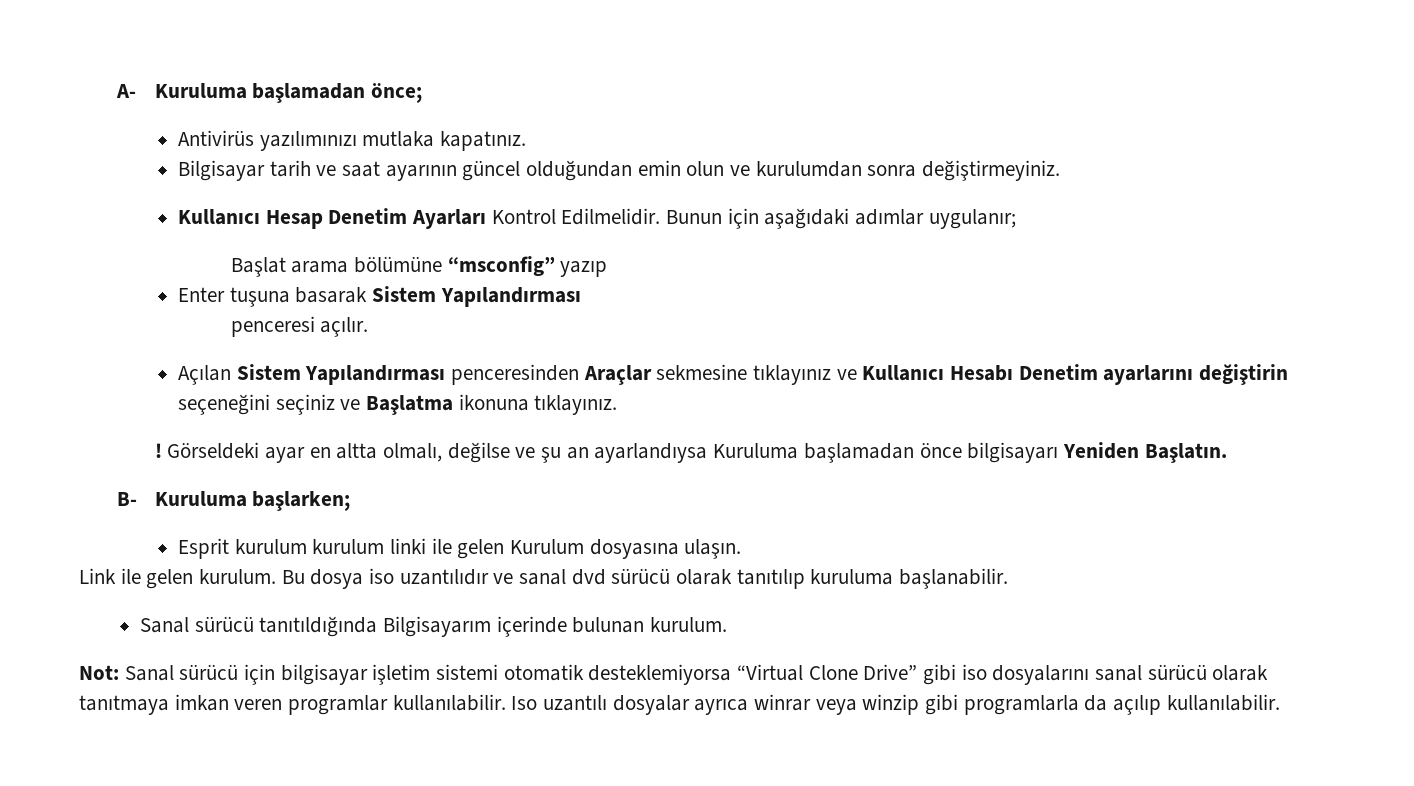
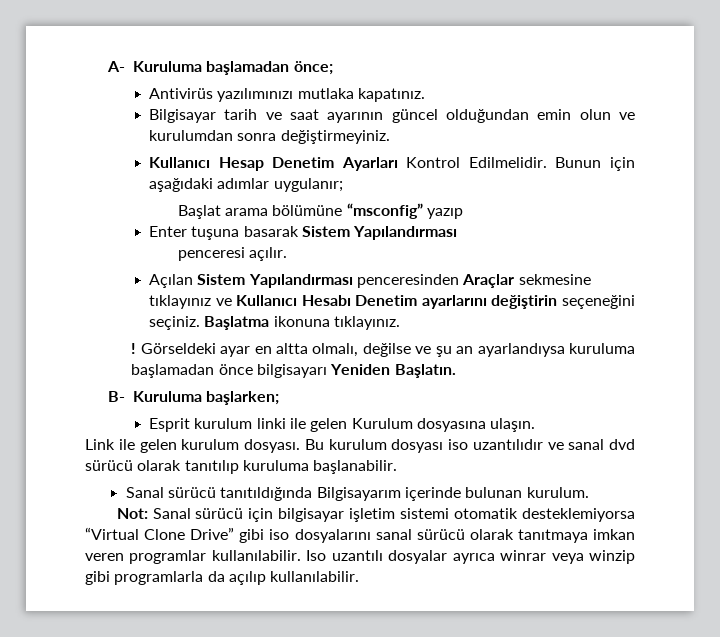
[275,394,361,415] seçiniz ve -> [148,316,200,330] seçiniz.
[713,443,799,459] Kuruluma -> [569,343,635,354] kuruluma
[312,539,385,554] kurulum -> (253, 423) none
[199,569,364,589] kurulum. Bu dosya -> [181,439,444,453] kurulum dosyası. Bu kurulum dosyası

